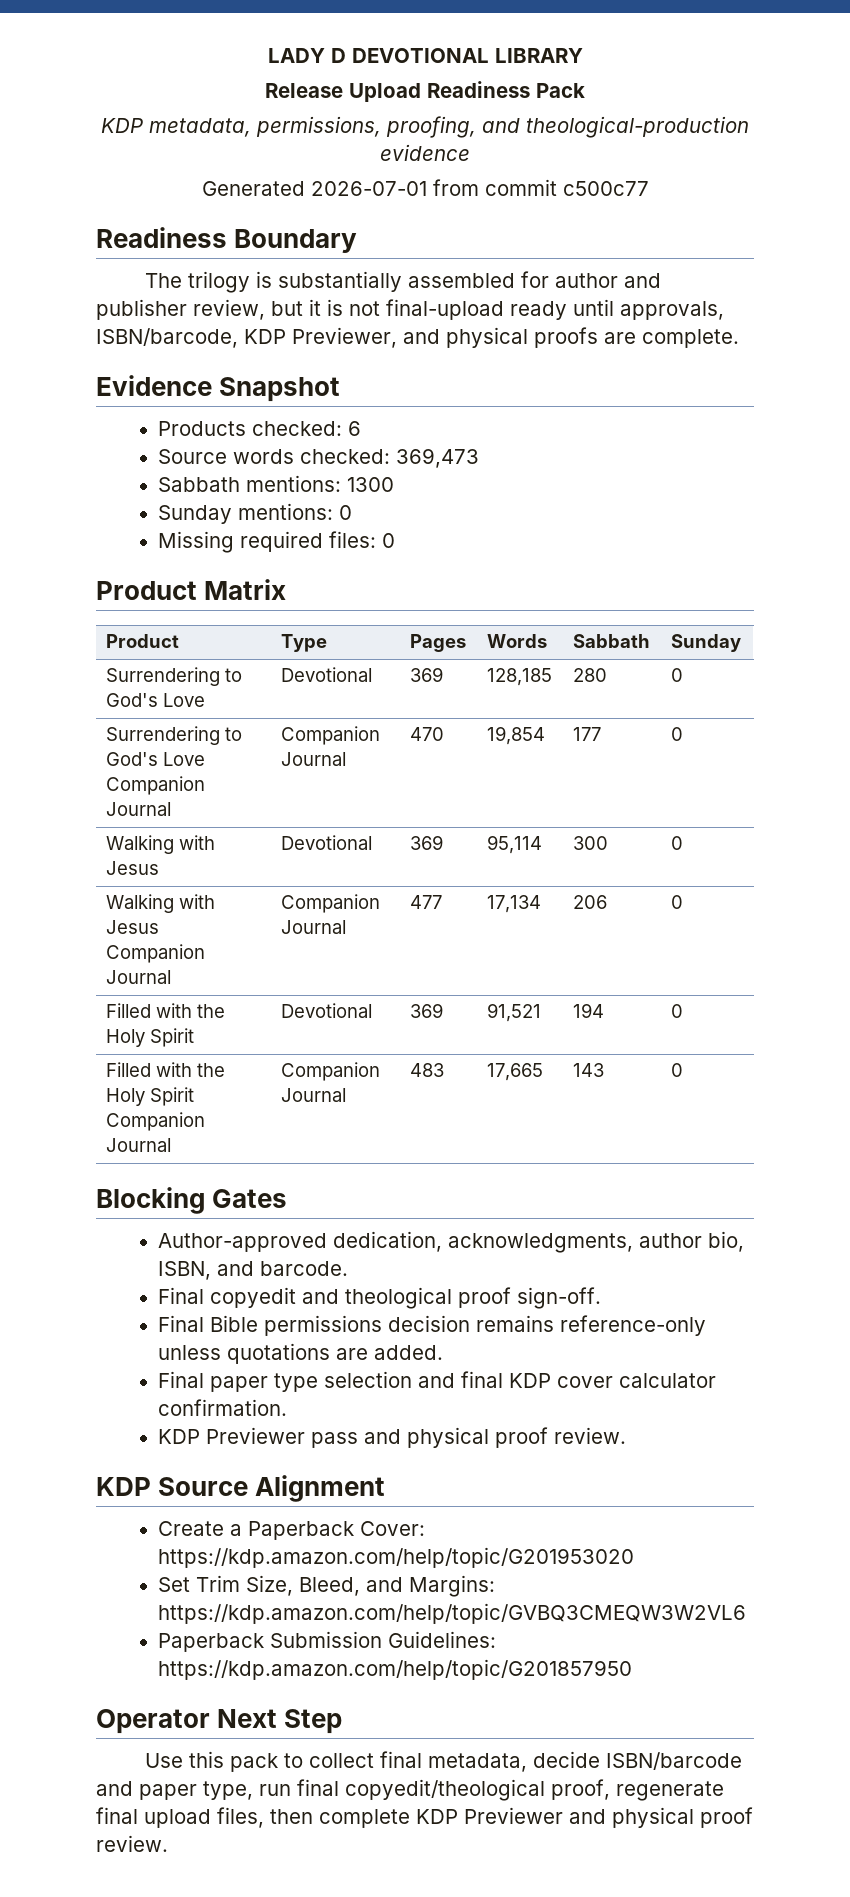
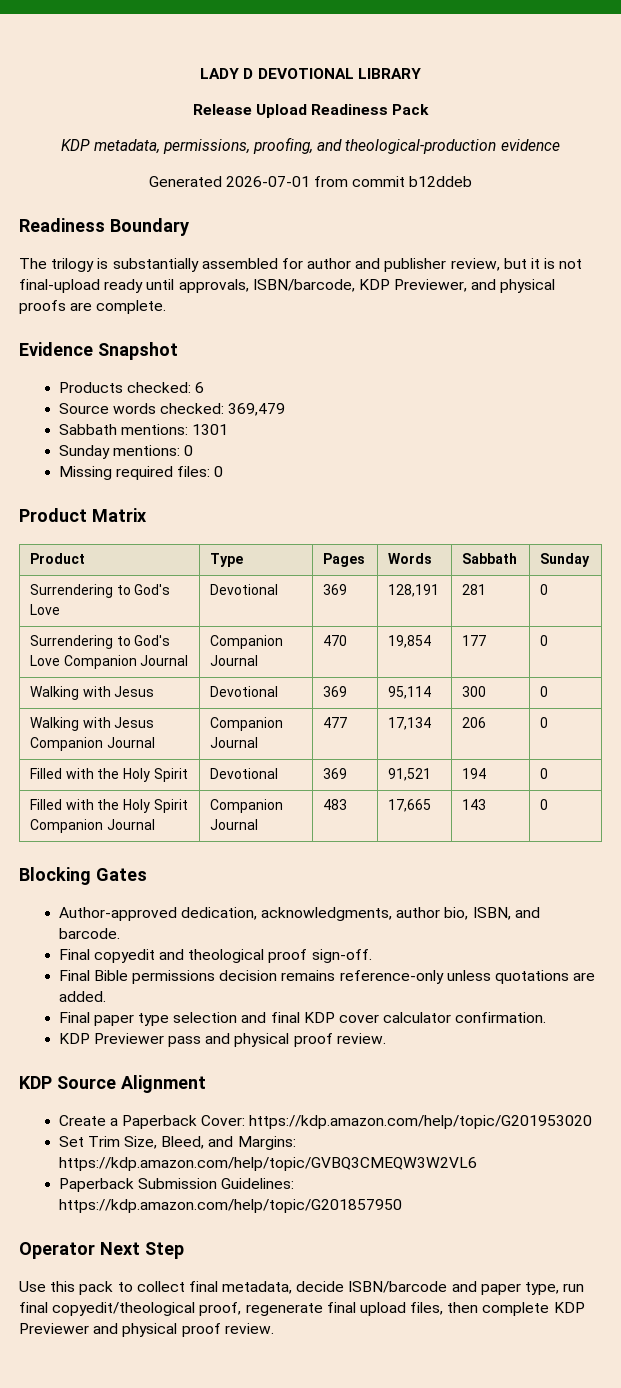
[562,181,649,196] c500c77 -> [409,176,473,187] b12ddeb
[396,448,480,468] 369,473 -> [228,403,286,416] 369,479
[347,477,395,492] 1300 -> [191,424,228,435] 1301
[487,668,553,686] [573,668,608,682] 128,185 | 280 -> [387,584,439,597] [461,584,486,595] 128,191 | 281

